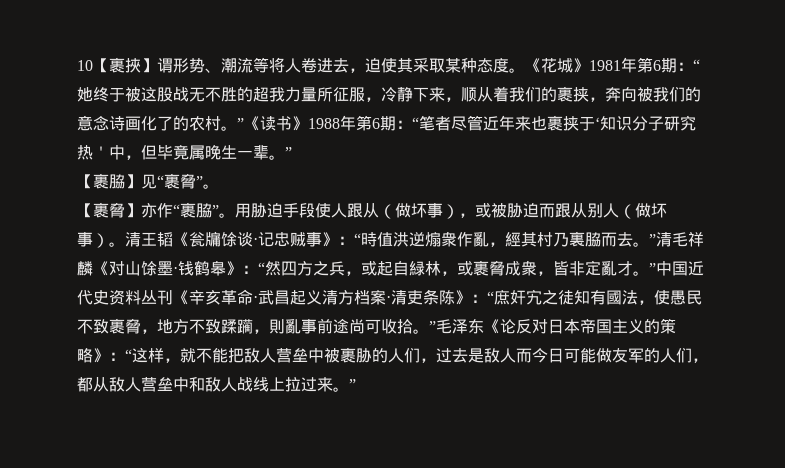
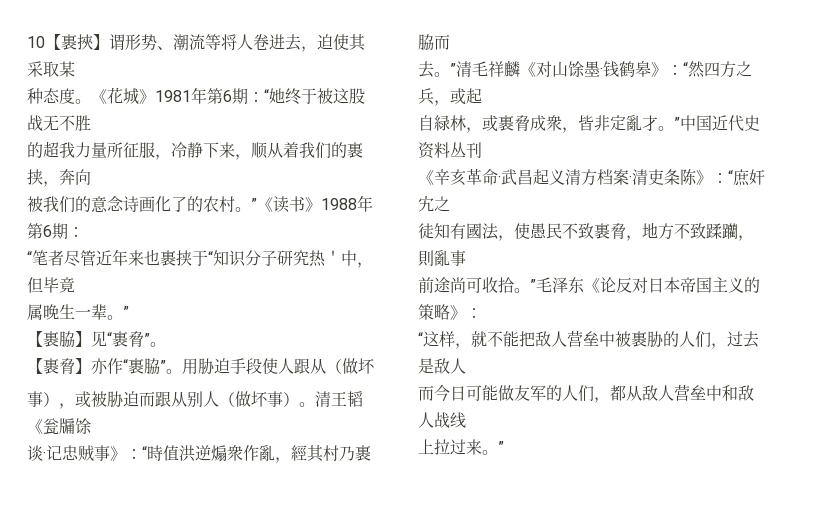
(461, 65) none -> (75, 69) //
(237, 94) none -> (91, 123) //
(637, 94) none -> (91, 177) //
(412, 124) none -> (84, 232) //
[595,117,600,129] ‘ -> [208,251,213,264] “
(189, 152) none -> (75, 285) //
(427, 210) none -> (375, 366) //
(237, 239) none -> (92, 426) //
[569,231,585,247] 裏 -> [355,445,372,461] 裹
(617, 239) none -> (450, 42) //
(393, 268) none -> (482, 96) //
(173, 297) none -> (482, 150) //
(558, 297) none -> (450, 204) //
[237,319,253,334] 躏 -> [722,223,738,240] 躪
(317, 326) none -> (466, 258) //
(125, 356) none -> (482, 313) //
(516, 355) none -> (466, 366) //
(269, 384) none -> (466, 420) //

